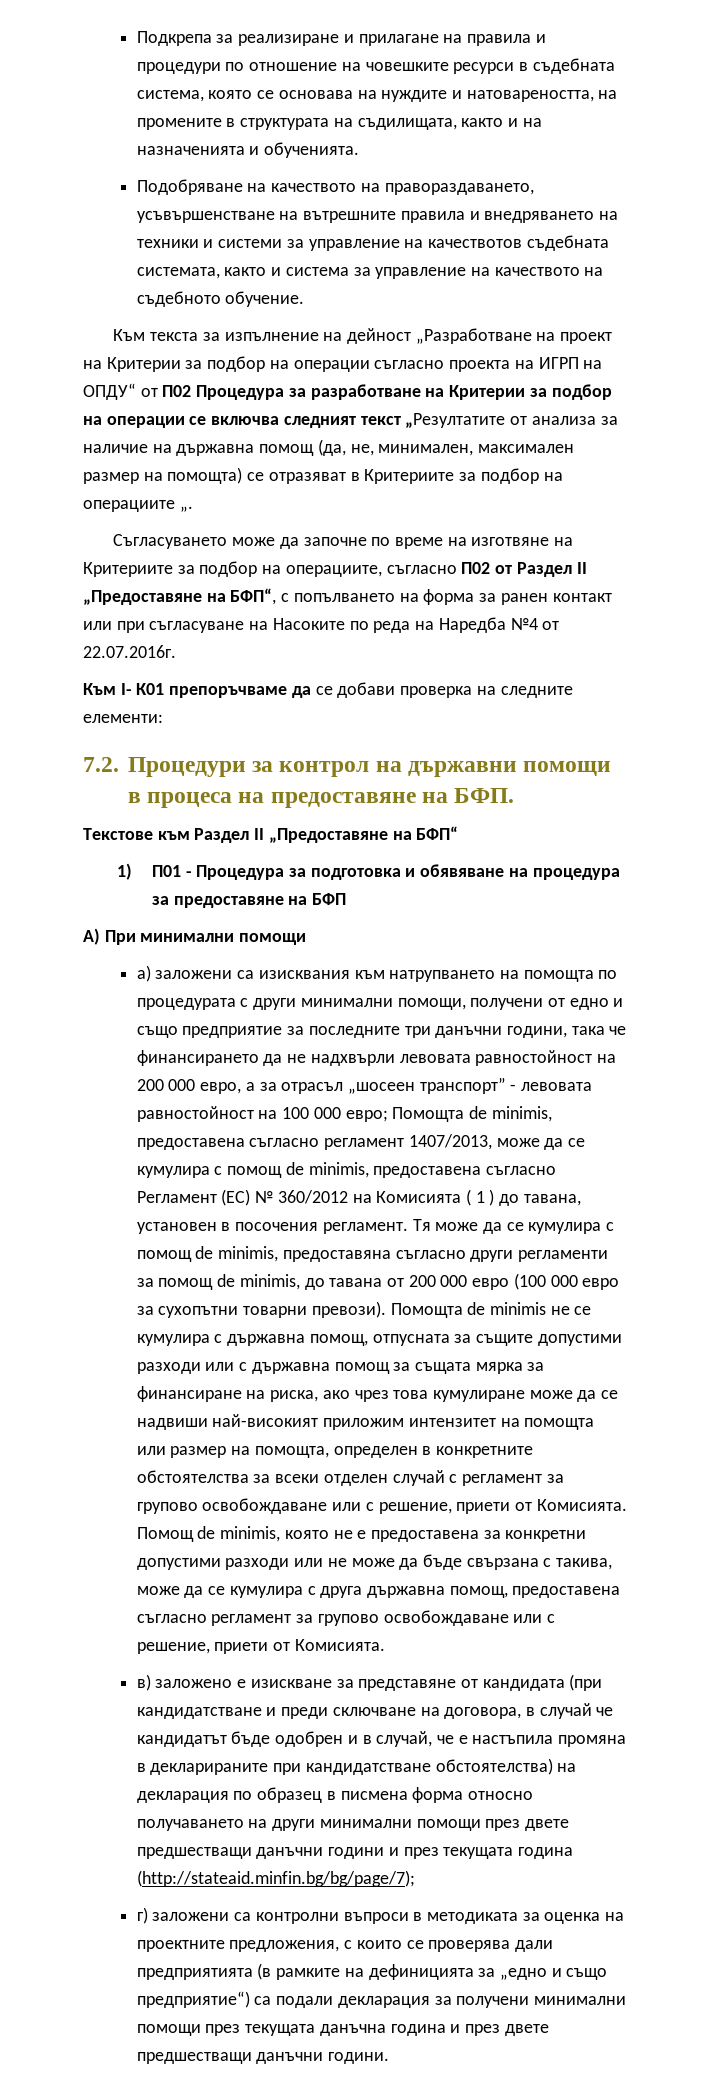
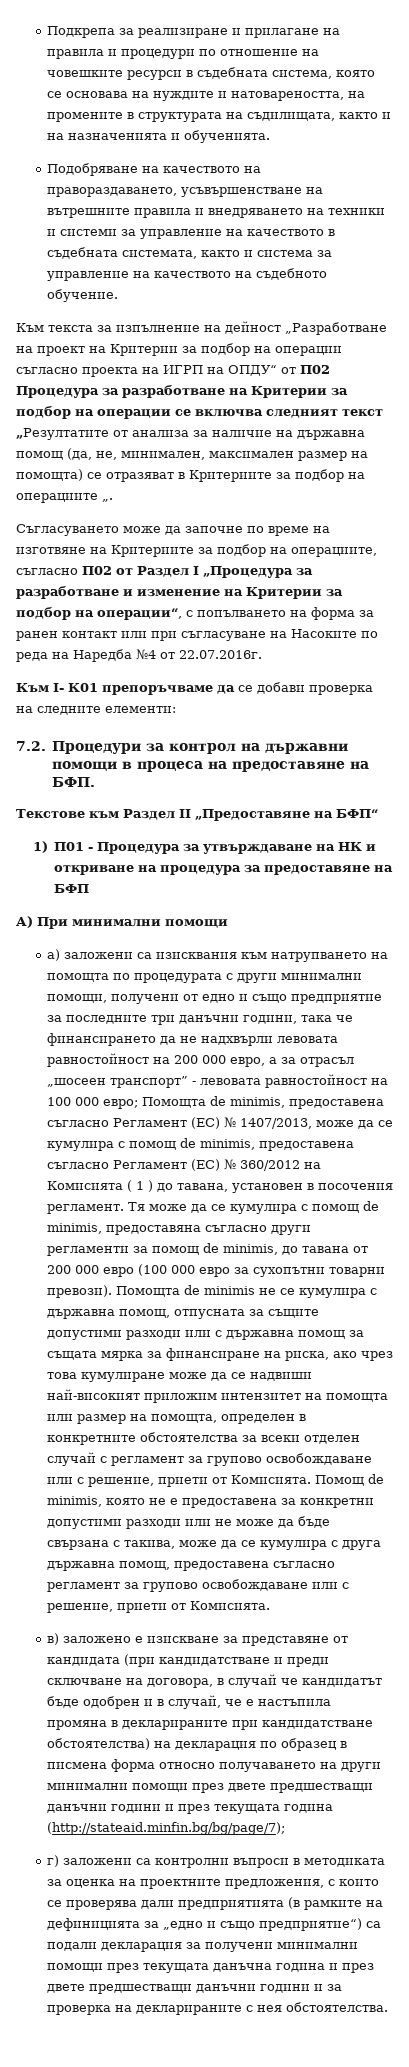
[428,239,523,248] качествотов -> [246,229,335,236] качеството в
[576,562,587,574] [83,588,277,605] ІІ „Предоставяне на БФП“, -> [193,566,313,578] [16,585,343,599] [16,606,182,620] І „Процедура за разработване и изменение на Критерии за подбор на операции“,
[310,864,505,880] подготовка и обявяване -> [203,842,377,854] [54,865,135,875] утвърждаване на НК и откриване
[324,1138,405,1150] регламент -> [112,1117,236,1129] Регламент (ЕС) №
[328,2052,390,2064] години. -> [259,1984,342,1993] [46,2002,388,2015] години и за проверка на декларираните с нея обстоятелства.

